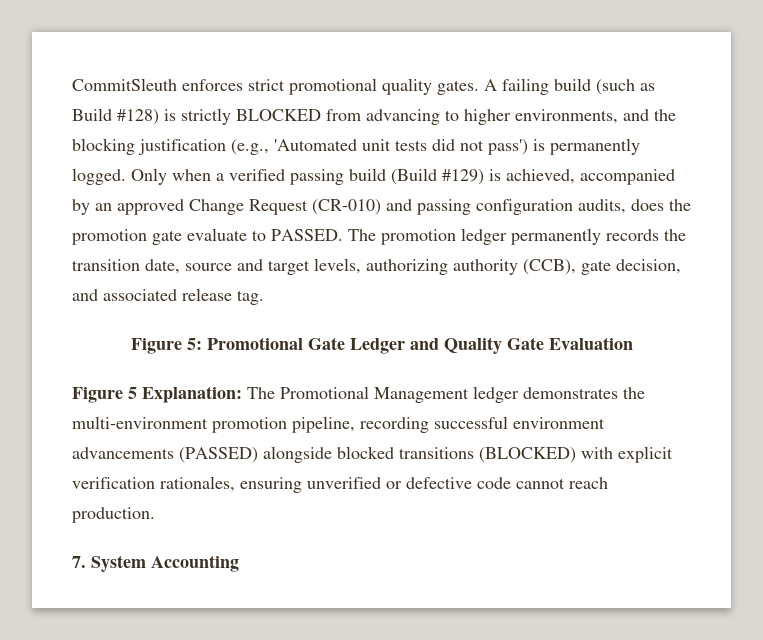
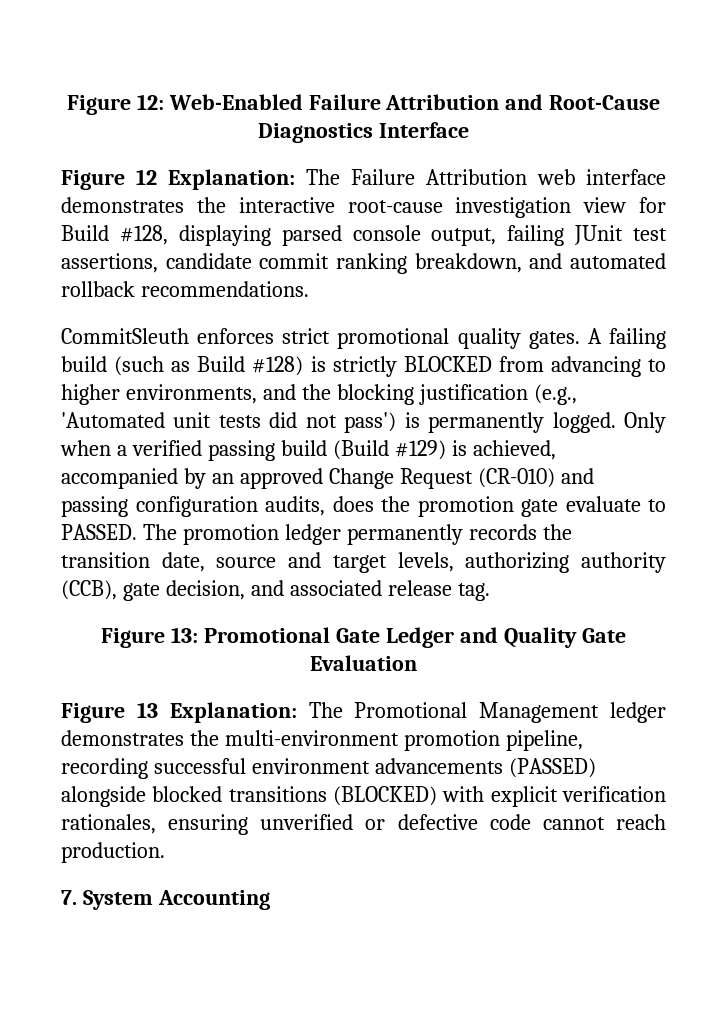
(72, 84) none -> [66,94,661,115] [258,122,469,143] [61,169,666,190] [61,197,666,218] [61,225,667,246] [61,253,667,274] [61,281,309,297] Figure 12: Web-Enabled Failure Attribution and Root-Cause Diagnostics Interface // Figure 12 Explanation: The Failure Attribution web interface demonstrates the interactive root-cause investigation view for Build #128, displaying parsed console output, failing JUnit test assertions, candidate commit ranking breakdown, and automated rollback recommendations. //
[186,338,202,350] 5: -> [171,627,199,643] 13:
[128,387,137,399] 5 -> [136,702,158,718] 13

